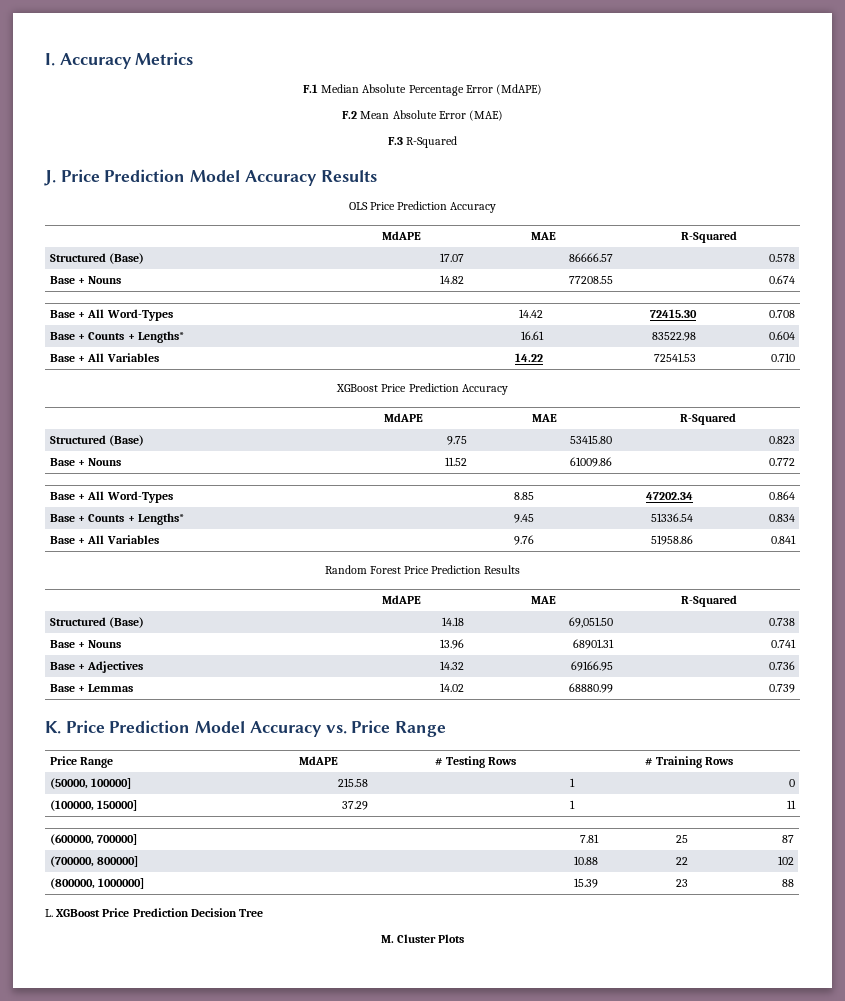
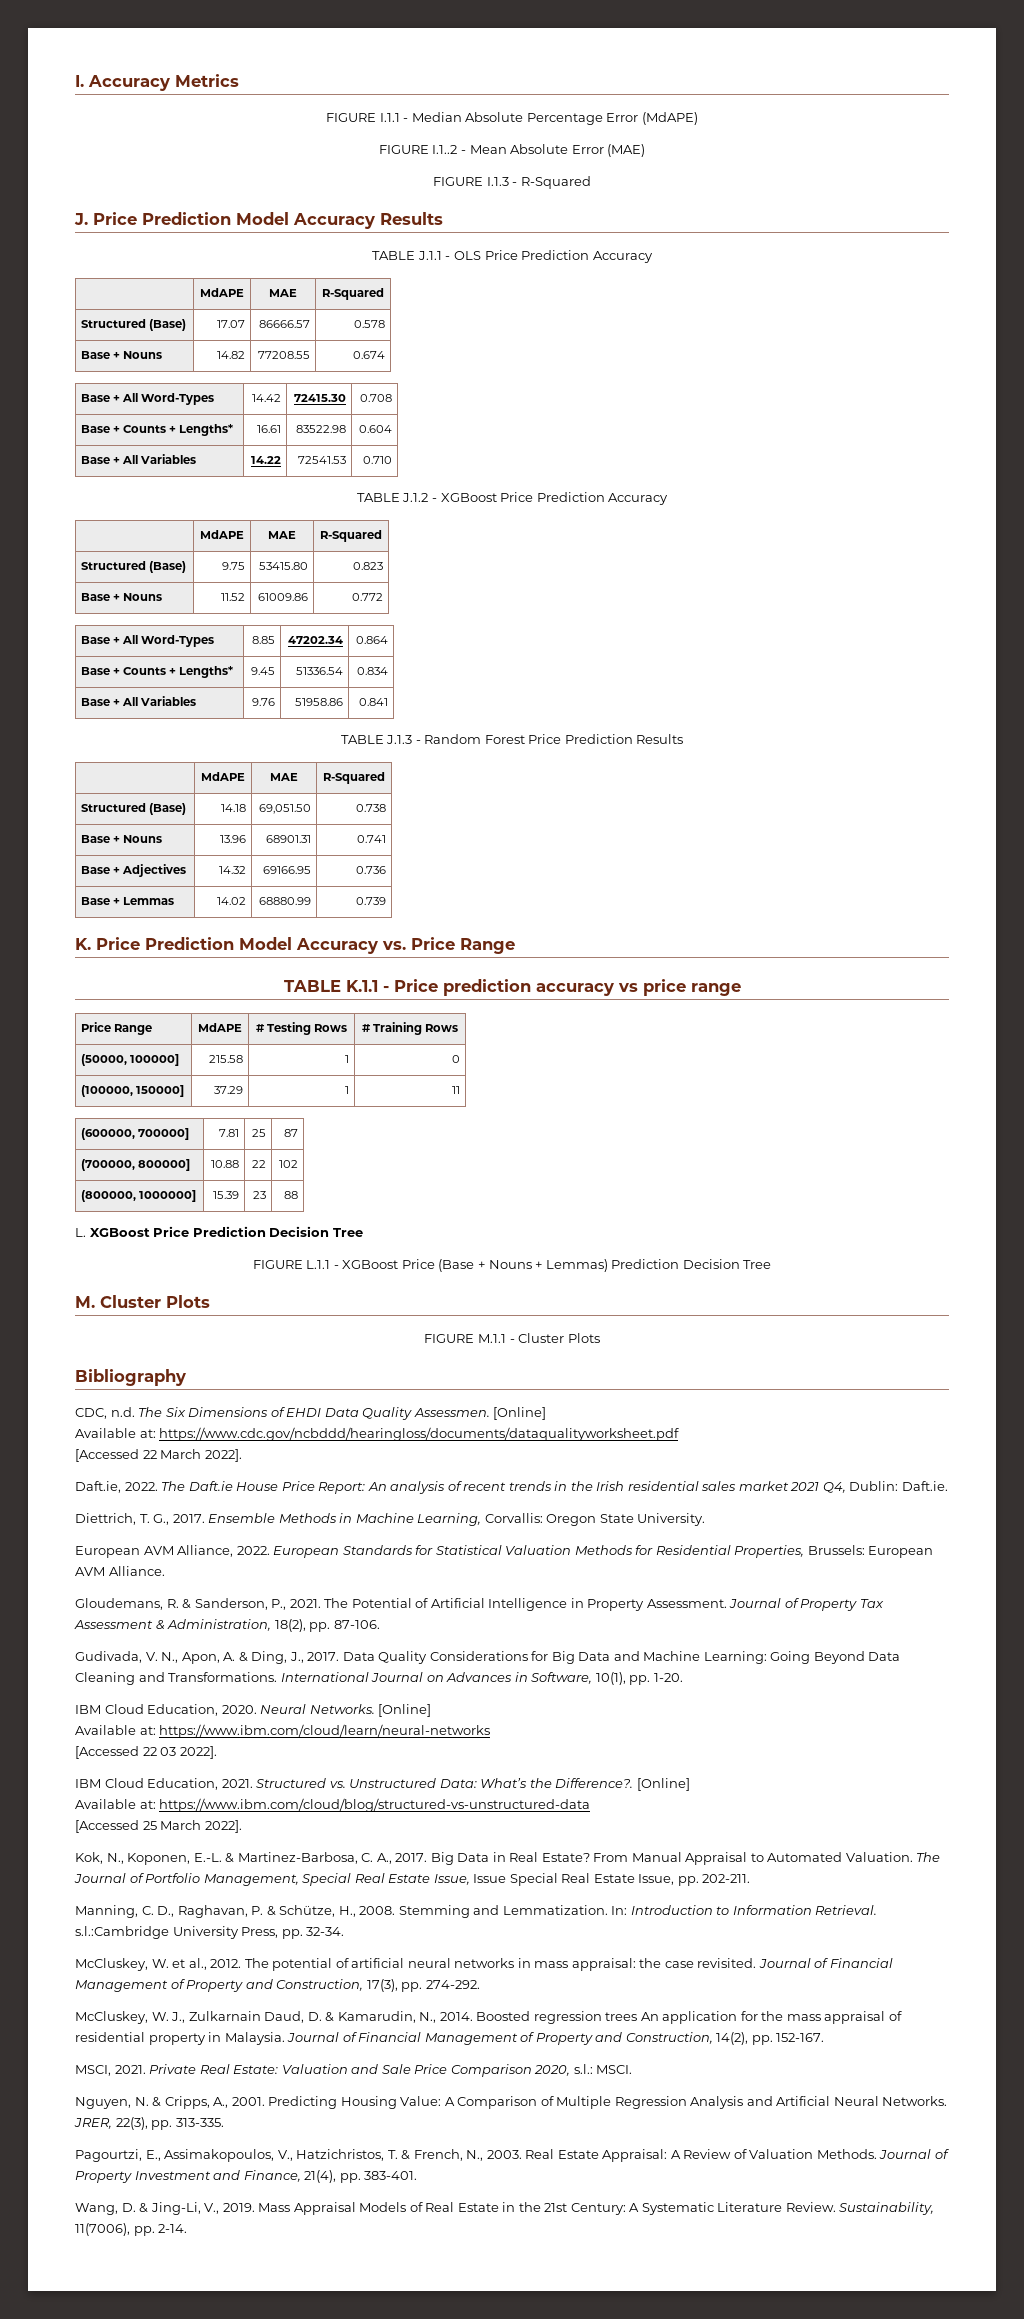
[302,84,318,93] F.1 -> [326,113,409,122] FIGURE I.1.1 -
[342,111,358,119] F.2 -> [378,145,466,154] FIGURE I.1..2 -
[387,137,403,145] F.3 -> [433,177,518,186] FIGURE I.1.3 -
(377, 176) none -> [372,251,451,260] TABLE J.1.1 -
(796, 357) none -> [356,493,437,502] TABLE J.1.2 -
(797, 539) none -> [340,735,421,744] TABLE J.1.3 -
(447, 729) none -> [283,979,741,996] // TABLE K.1.1 - Price prediction accuracy vs price range
[380,934,465,943] M. Cluster Plots -> [252,1259,772,1272] [75,1295,210,1308] [424,1333,600,1343] [75,1369,186,1386] [75,1407,547,1420] [75,1427,680,1441] [75,1449,242,1462] [75,1481,948,1494] [75,1513,706,1526] [75,1545,934,1558] [75,1566,165,1576] [75,1598,884,1611] [74,1619,380,1632] [75,1651,901,1664] [75,1672,683,1685] [75,1704,432,1717] [75,1724,491,1738] [75,1746,217,1759] [75,1778,690,1791] [75,1798,591,1812] [75,1820,242,1833] [75,1852,941,1865] [74,1873,751,1886] [75,1905,878,1918] [75,1926,345,1939] [75,1958,893,1971] [75,1979,480,1992] [75,2011,902,2024] [75,2032,825,2045] [75,2064,633,2077] [75,2096,948,2109] [74,2117,224,2130] [75,2149,950,2162] [75,2170,418,2183] [75,2202,935,2215] [75,2223,188,2236] FIGURE L.1.1 - XGBoost Price (Base + Nouns + Lemmas) Prediction Decision Tree // M. Cluster Plots // FIGURE M.1.1 - Cluster Plots // Bibliography // CDC, n.d. The Six Dimensions of EHDI Data Quality Assessmen. [Online] // Available at: https://www.cdc.gov/ncbddd/hearingloss/documents/dataqualityworksheet.pdf // [Accessed 22 March 2022]. // Daft.ie, 2022. The Daft.ie House Price Report: An analysis of recent trends in the Irish residential sales market 2021 Q4, Dublin: Daft.ie. // Diettrich, T. G., 2017. Ensemble Methods in Machine Learning, Corvallis: Oregon State University. // European AVM Alliance, 2022. European Standards for Statistical Valuation Methods for Residential Properties, Brussels: European AVM Alliance. // Gloudemans, R. & Sanderson, P., 2021. The Potential of Artificial Intelligence in Property Assessment. Journal of Property Tax Assessment & Administration, 18(2), pp. 87-106. // Gudivada, V. N., Apon, A. & Ding, J., 2017. Data Quality Considerations for Big Data and Machine Learning: Going Beyond Data Cleaning and Transformations. International Journal on Advances in Software, 10(1), pp. 1-20. // IBM Cloud Education, 2020. Neural Networks. [Online] // Available at: https://www.ibm.com/cloud/learn/neural-networks // [Accessed 22 03 2022]. // IBM Cloud Education, 2021. Structured vs. Unstructured Data: What’s the Difference?. [Online] // Available at: https://www.ibm.com/cloud/blog/structured-vs-unstructured-data // [Accessed 25 March 2022]. // Kok, N., Koponen, E.-L. & Martinez-Barbosa, C. A., 2017. Big Data in Real Estate? From Manual Appraisal to Automated Valuation. The Journal of Portfolio Management, Special Real Estate Issue, Issue Special Real Estate Issue, pp. 202-211. // Manning, C. D., Raghavan, P. & Schütze, H., 2008. Stemming and Lemmatization. In: Introduction to Information Retrieval. s.l.:Cambridge University Press, pp. 32-34. // McCluskey, W. et al., 2012. The potential of artificial neural networks in mass appraisal: the case revisited. Journal of Financial Management of Property and Construction, 17(3), pp. 274-292. // McCluskey, W. J., Zulkarnain Daud, D. & Kamarudin, N., 2014. Boosted regression trees An application for the mass appraisal of residential property in Malaysia. Journal of Financial Management of Property and Construction, 14(2), pp. 152-167. // MSCI, 2021. Private Real Estate: Valuation and Sale Price Comparison 2020, s.l.: MSCI. // Nguyen, N. & Cripps, A., 2001. Predicting Housing Value: A Comparison of Multiple Regression Analysis and Artificial Neural Networks. JRER, 22(3), pp. 313-335. // Pagourtzi, E., Assimakopoulos, V., Hatzichristos, T. & French, N., 2003. Real Estate Appraisal: A Review of Valuation Methods. Journal of Property Investment and Finance, 21(4), pp. 383-401. // Wang, D. & Jing-Li, V., 2019. Mass Appraisal Models of Real Estate in the 21st Century: A Systematic Literature Review. Sustainability, 11(7006), pp. 2-14.

